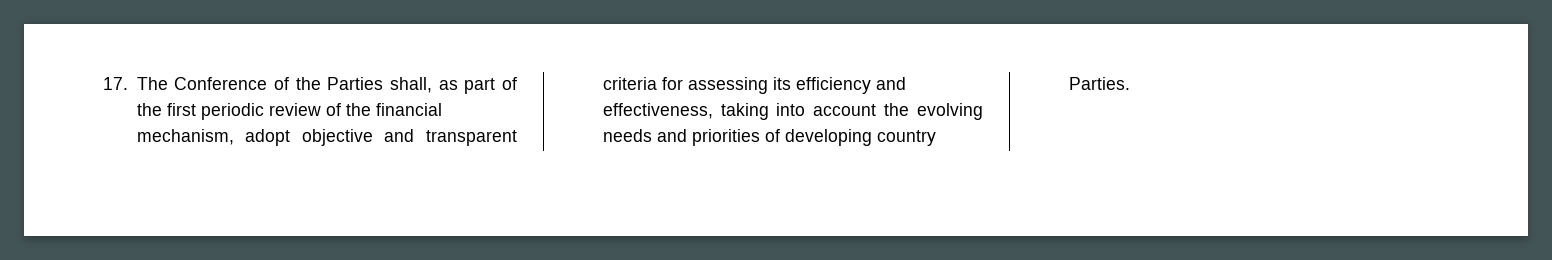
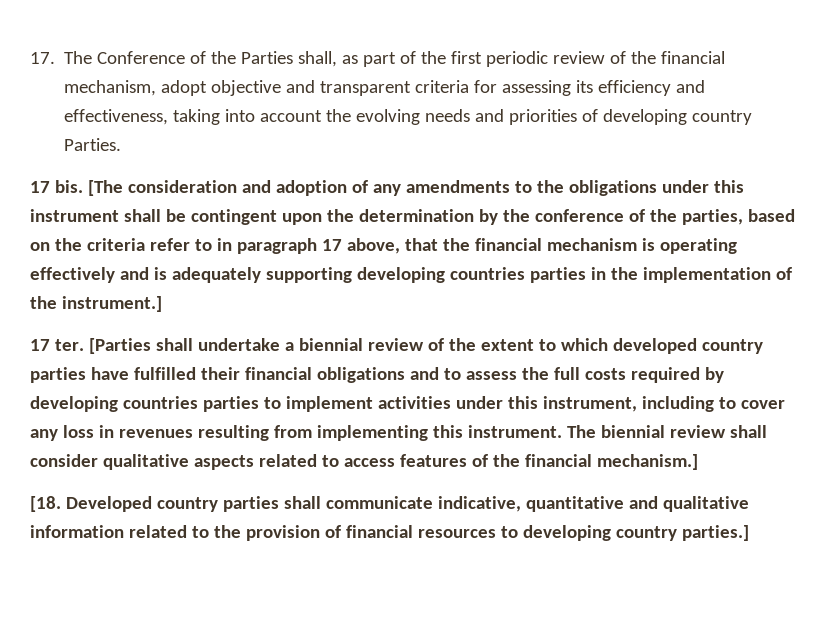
(1130, 83) none -> [30,180,744,196] [30,209,795,225] [30,238,737,254] [30,267,792,283] [30,296,162,312] [30,338,763,354] [30,367,724,383] [30,396,785,412] [30,425,767,441] [30,454,698,470] [30,496,749,512] [30,525,749,541] // 17 bis. [The consideration and adoption of any amendments to the obligations under this instrument shall be contingent upon the determination by the conference of the parties, based on the criteria refer to in paragraph 17 above, that the financial mechanism is operating effectively and is adequately supporting developing countries parties in the implementation of the instrument.] // 17 ter. [Parties shall undertake a biennial review of the extent to which developed country parties have fulfilled their financial obligations and to assess the full costs required by developing countries parties to implement activities under this instrument, including to cover any loss in revenues resulting from implementing this instrument. The biennial review shall consider qualitative aspects related to access features of the financial mechanism.] // [18. Developed country parties shall communicate indicative, quantitative and qualitative information related to the provision of financial resources to developing country parties.]

